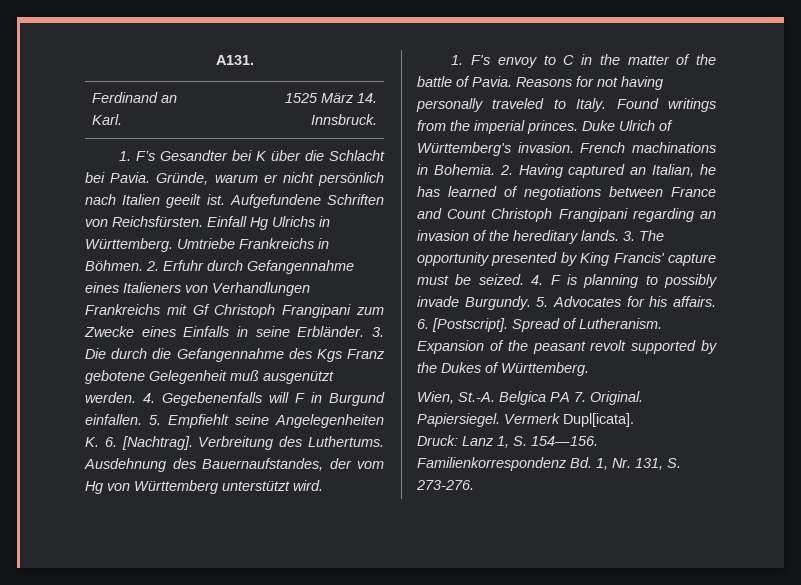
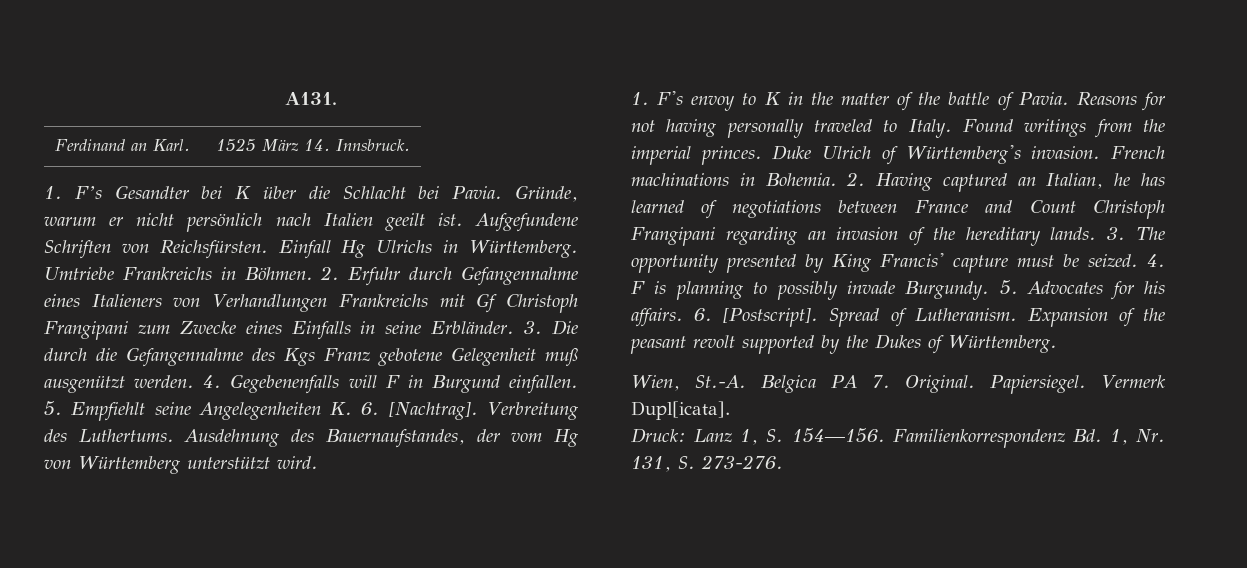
[563,55,575,65] C -> [764,92,781,105] K

